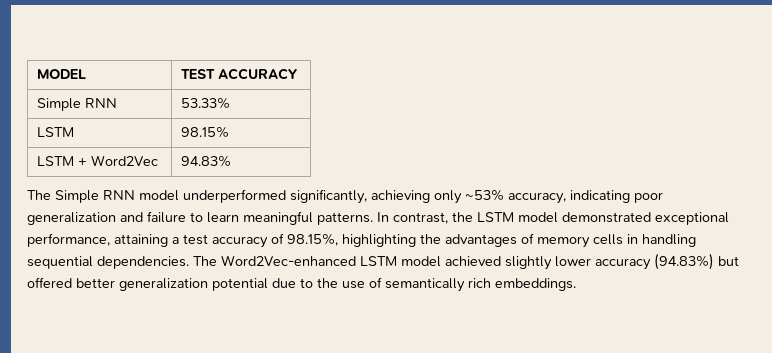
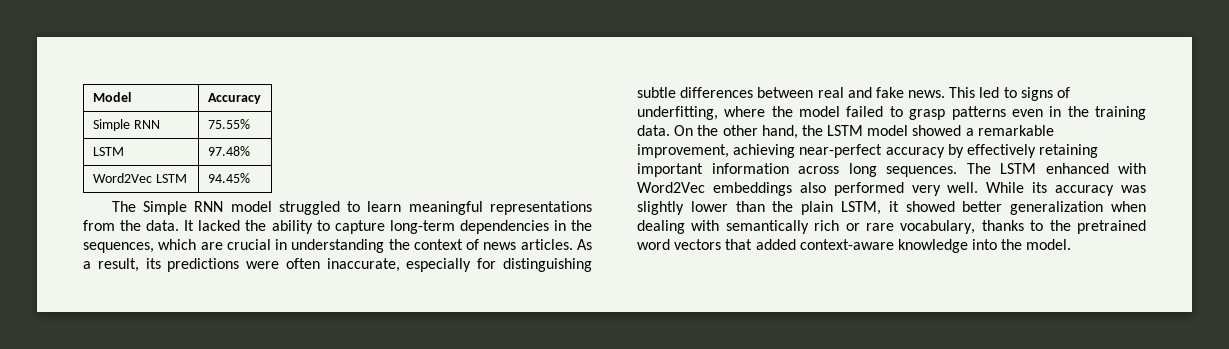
[37,69,87,79] [181,68,299,80] MODEL | TEST ACCURACY -> [92,92,131,102] [207,93,261,104] Model | Accuracy
[181,97,231,109] [37,127,75,137] [181,126,230,138] [37,155,159,166] [181,155,232,167] 53.33% // LSTM | 98.15% // LSTM + Word2Vec | 94.83% -> [207,119,250,129] [92,147,124,156] [207,146,250,156] [92,173,187,183] [207,173,250,183] 75.55% // LSTM | 97.48% // Word2Vec LSTM | 94.45%
[183,189,663,204] [27,211,729,225] [27,233,696,248] [27,253,739,270] [27,277,576,292] underperformed significantly, achieving only ~53% accuracy, indicating poor generalization and failure to learn meaningful patterns. In contrast, the LSTM model demonstrated exceptional performance, attaining a test accuracy of 98.15%, highlighting the advantages of memory cells in handling sequential dependencies. The Word2Vec-enhanced LSTM model achieved slightly lower accuracy (94.83%) but offered better generalization potential due to the use of semantically rich embeddings. -> [278,201,592,215] [83,220,592,234] [83,239,592,253] [83,258,592,272] [637,87,1071,101] [637,106,1146,120] [637,125,1054,139] [637,144,1099,158] [637,163,1146,177] [637,182,1146,196] [637,201,1146,215] [637,220,1146,234] [637,239,1072,253] struggled to learn meaningful representations from the data. It lacked the ability to capture long-term dependencies in the sequences, which are crucial in understanding the context of news articles. As a result, its predictions were often inaccurate, especially for distinguishing subtle differences between real and fake news. This led to signs of underfitting, where the model failed to grasp patterns even in the training data. On the other hand, the LSTM model showed a remarkable improvement, achieving near-perfect accuracy by effectively retaining important information across long sequences. The LSTM enhanced with Word2Vec embeddings also performed very well. While its accuracy was slightly lower than the plain LSTM, it showed better generalization when dealing with semantically rich or rare vocabulary, thanks to the pretrained word vectors that added context-aware knowledge into the model.

